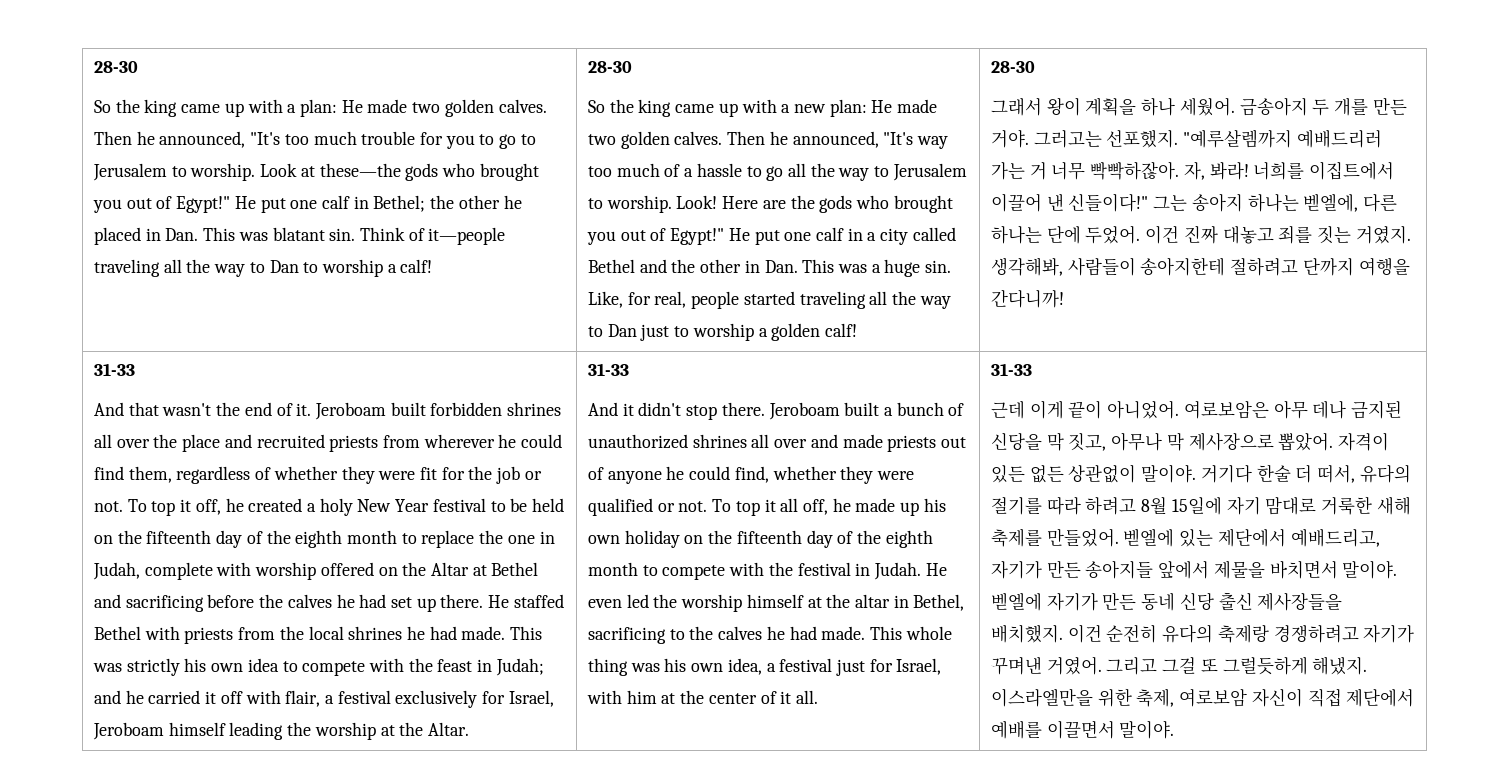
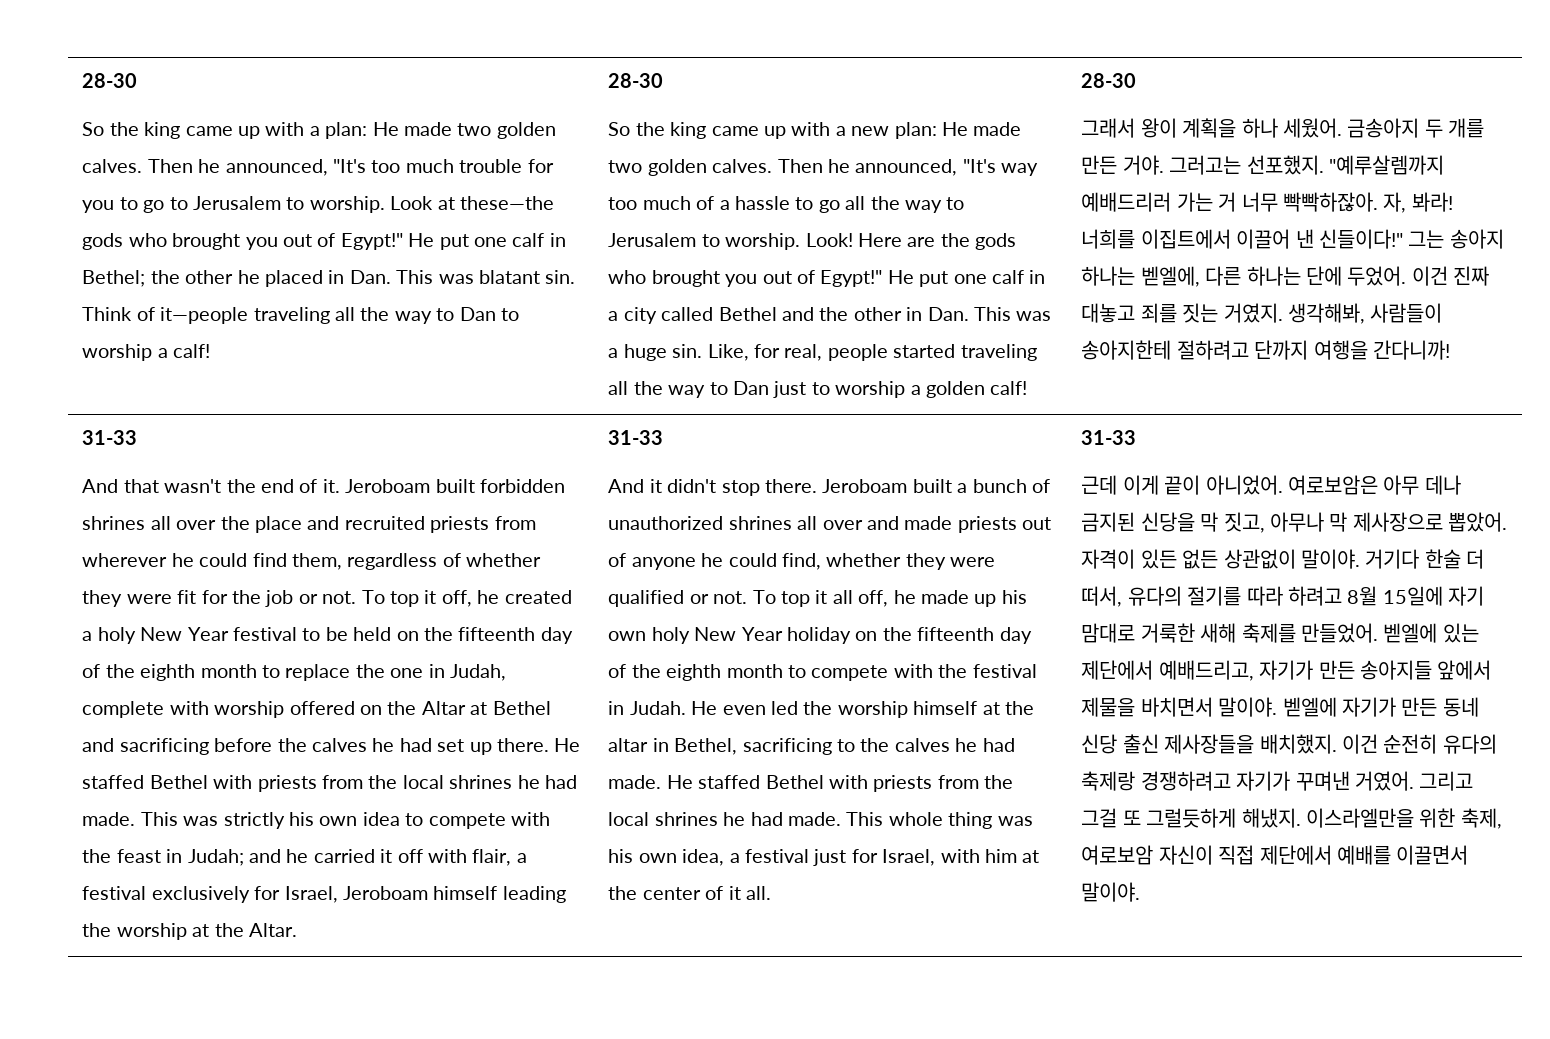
(620, 539) none -> [651,627,783,644] holy New Year
(866, 633) none -> [666,775,1014,792] [608,812,842,826] He staffed Bethel with priests from the local shrines he had made.

